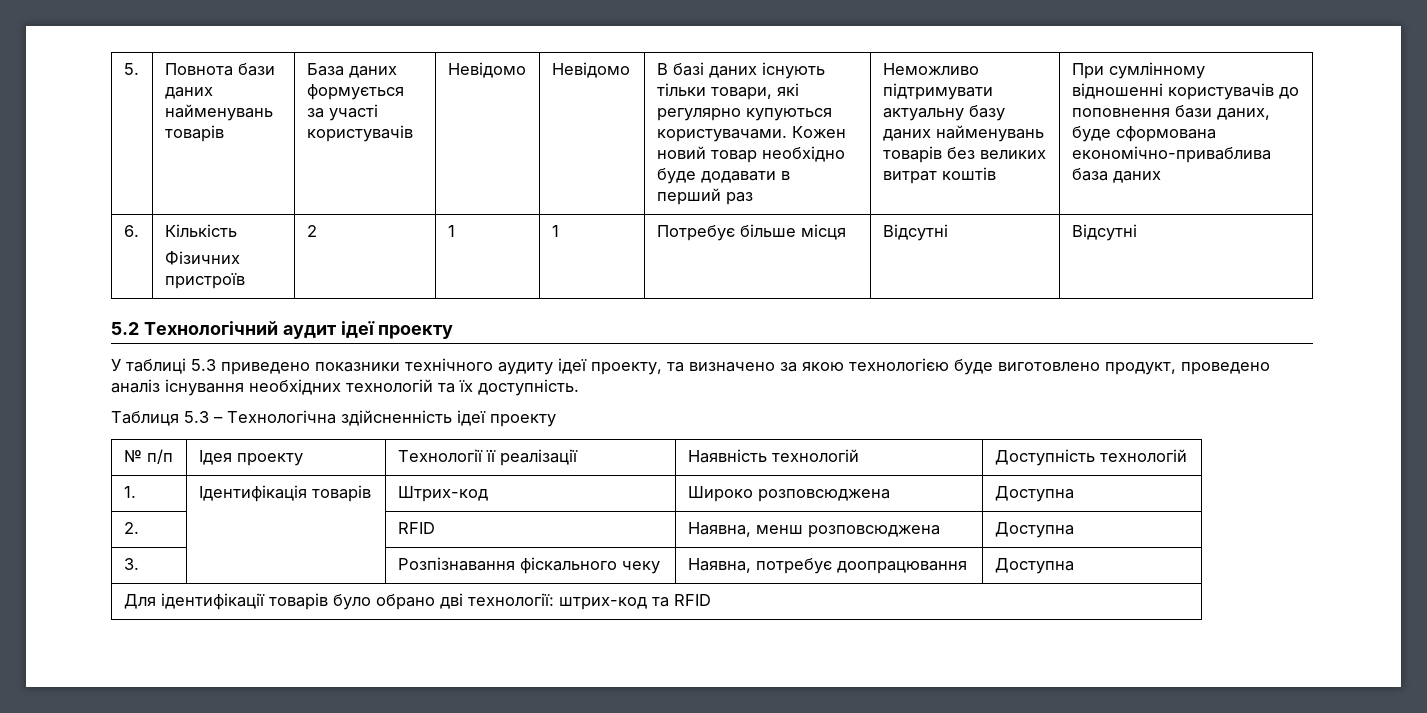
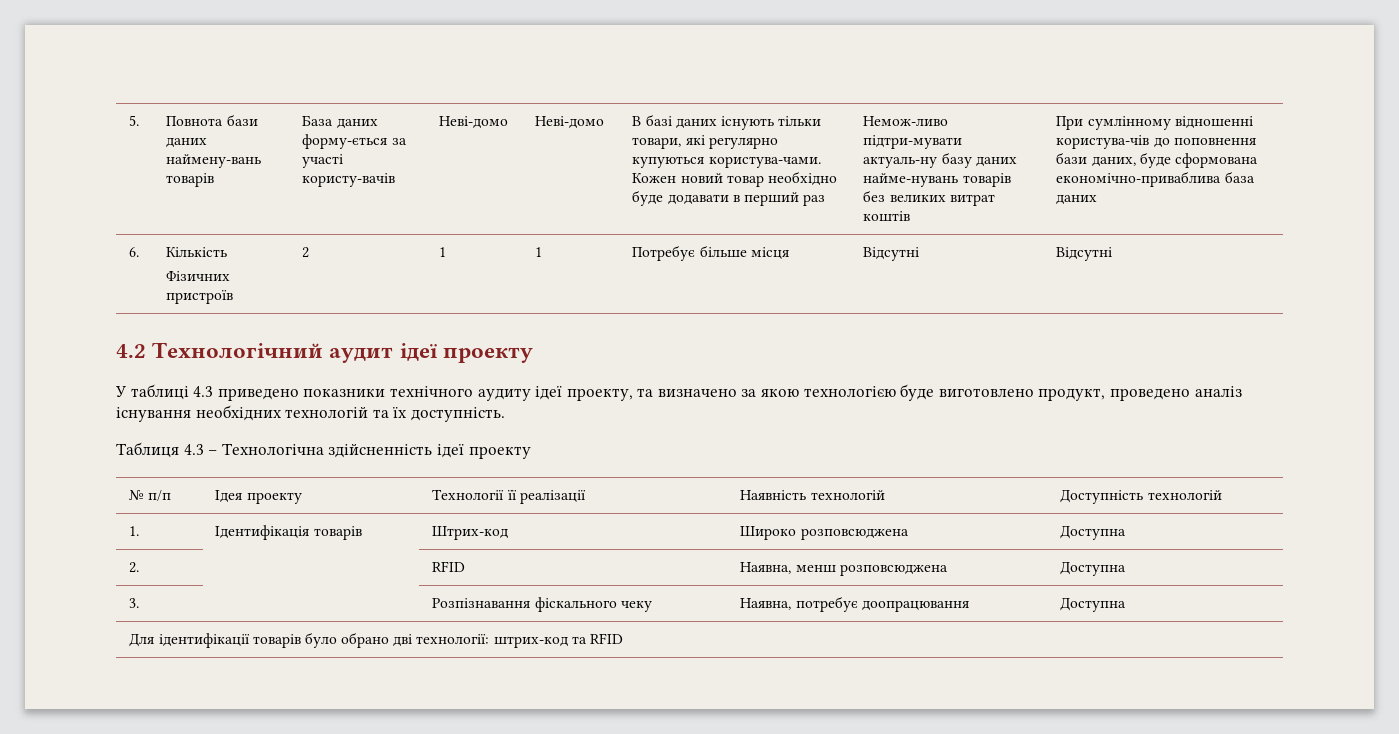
[164,104,273,121] найменувань -> [166,154,262,168] наймену-вань
[306,84,404,100] формується -> [302,134,388,149] форму-ється
[306,125,413,142] [447,62,526,78] [551,62,630,78] користувачів | Невідомо | Невідомо -> [302,173,396,187] [439,116,509,129] [535,116,605,129] користу-вачів | Неві-домо | Неві-домо
[656,129,787,142] користувачами. -> [708,156,821,168] користува-чами.
[882,63,979,75] [882,83,993,100] [882,108,964,121] Неможливо підтримувати актуальну -> [863,116,949,126] [863,135,963,149] [863,156,938,168] Немож-ливо підтри-мувати актуаль-ну
[935,125,1044,142] найменувань -> [863,173,959,187] найме-нувань
[1167,83,1274,100] користувачів -> [1056,135,1150,149] користува-чів
[111,322,139,335] 5.2 -> [116,344,146,358] 4.2
[191,359,216,371] 5.3 -> [193,386,214,397] 4.3
[184,411,209,423] 5.3 -> [183,444,204,455] 4.3

